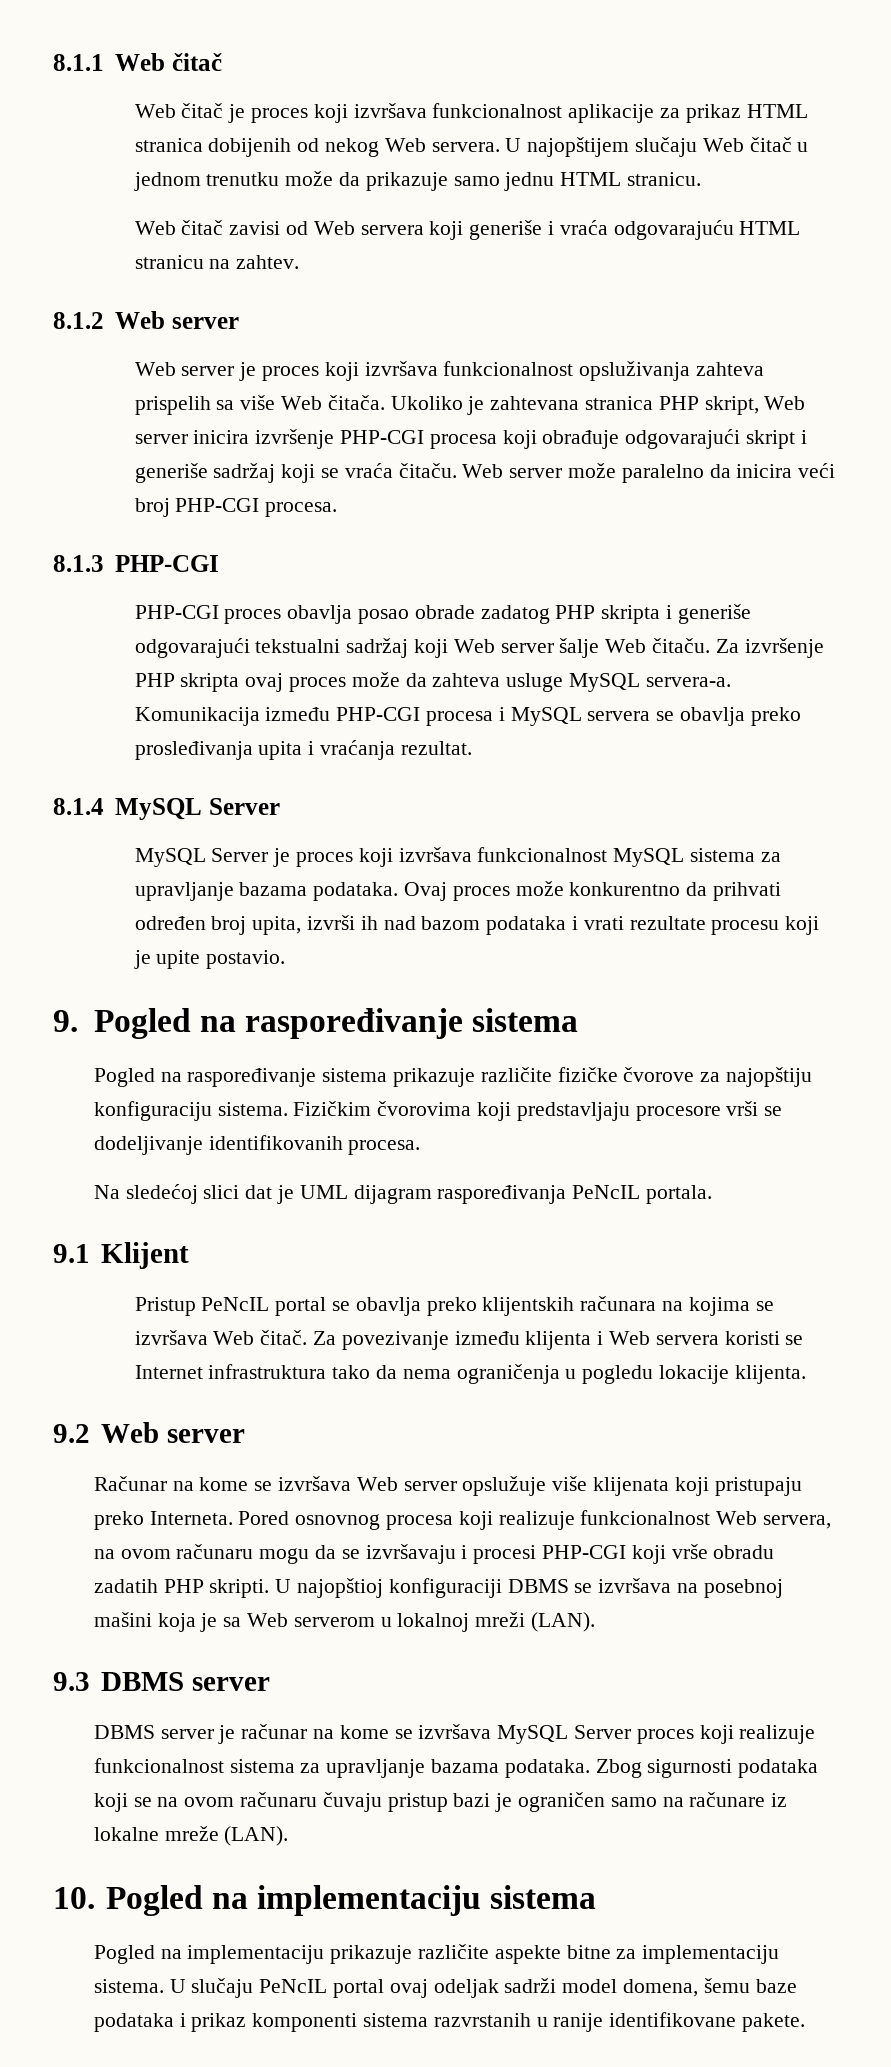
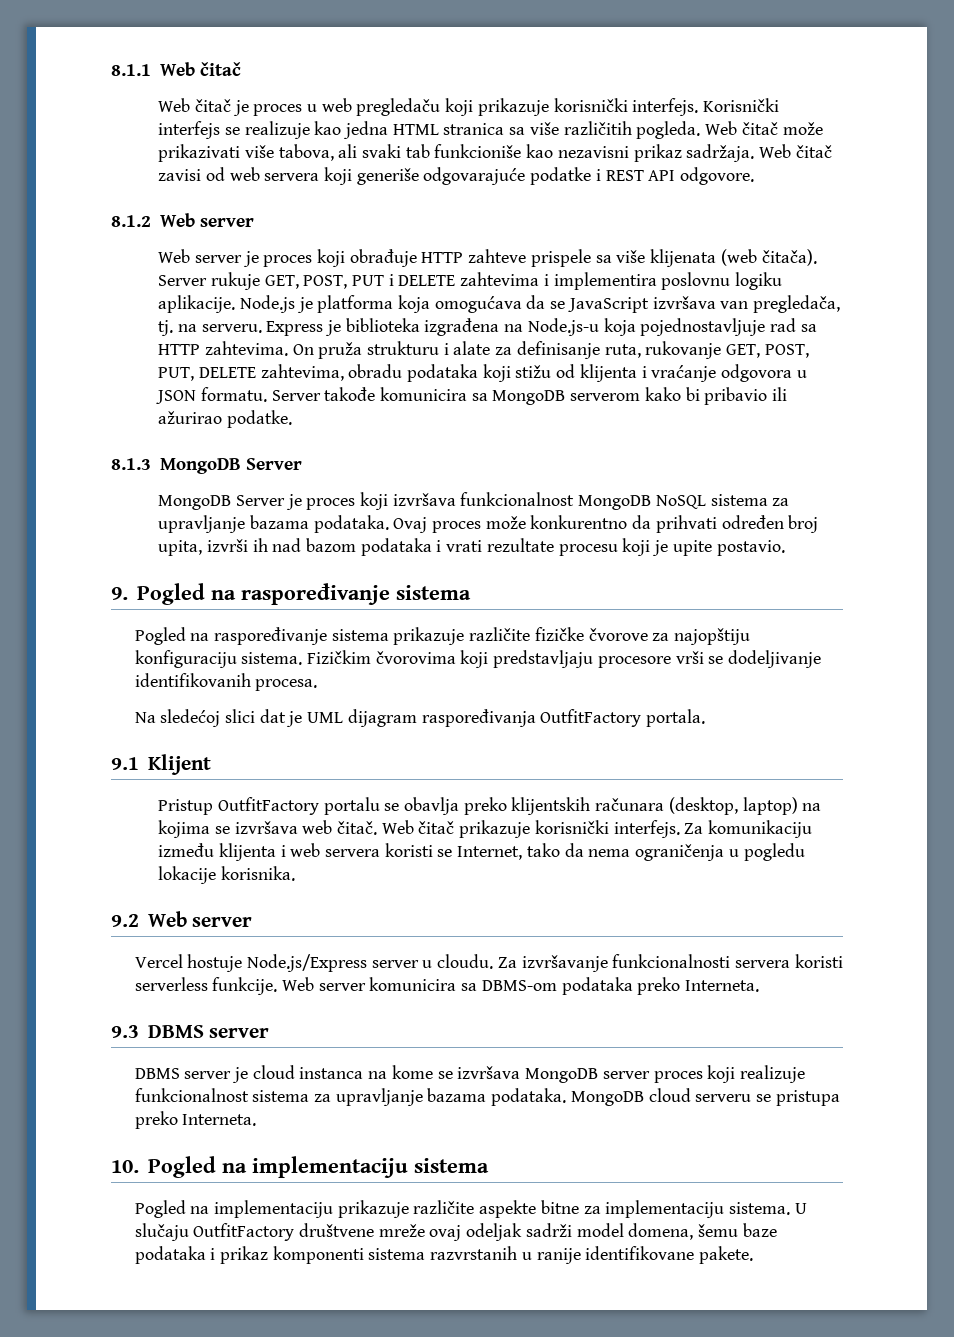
[313,103,808,123] [134,137,809,157] [133,171,702,191] koji izvršava funkcionalnost aplikacije za prikaz HTML stranica dobijenih od nekog Web servera. U najopštijem slučaju Web čitač u jednom trenutku može da prikazuje samo jednu HTML stranicu. // -> [307,98,780,116] [158,121,823,139] [158,144,755,162] u web pregledaču koji prikazuje korisnički interfejs. Korisnički interfejs se realizuje kao jedna HTML stranica sa više različitih pogleda. Web čitač može prikazivati više tabova, ali svaki tab funkcioniše kao nezavisni prikaz sadržaja.
[313,221,355,235] Web -> [229,167,260,181] web
[548,220,801,240] [134,255,300,269] i vraća odgovarajuću HTML stranicu na zahtev. -> [423,167,755,185] odgovarajuće podatke i REST API odgovore.
[364,361,765,381] [134,395,806,415] [134,429,807,449] [134,463,836,483] [134,498,338,517] [53,555,219,572] [134,604,751,624] [134,638,824,658] [134,672,731,692] [134,707,801,726] [134,740,472,760] [53,798,202,820] izvršava funkcionalnost opsluživanja zahteva prispelih sa više Web čitača. Ukoliko je zahtevana stranica PHP skript, Web server inicira izvršenje PHP-CGI procesa koji obrađuje odgovarajući skript i generiše sadržaj koji se vraća čitaču. Web server može paralelno da inicira veći broj PHP-CGI procesa. // 8.1.3 PHP-CGI // PHP-CGI proces obavlja posao obrade zadatog PHP skripta i generiše odgovarajući tekstualni sadržaj koji Web server šalje Web čitaču. Za izvršenje PHP skripta ovaj proces može da zahteva usluge MySQL servera-a. Komunikacija između PHP-CGI procesa i MySQL servera se obavlja preko prosleđivanja upita i vraćanja rezultat. // 8.1.4 MySQL -> [349,249,817,267] [158,272,783,290] [158,295,841,313] [158,318,817,336] [158,341,809,359] [158,364,807,382] [156,387,788,405] [158,410,292,428] [111,458,241,474] obrađuje HTTP zahteve prispele sa više klijenata (web čitača). Server rukuje GET, POST, PUT i DELETE zahtevima i implementira poslovnu logiku aplikacije. Node.js je platforma koja omogućava da se JavaScript izvršava van pregledača, tj. na serveru. Express je biblioteka izgrađena na Node.js-u koja pojednostavljuje rad sa HTTP zahtevima. On pruža strukturu i alate za definisanje ruta, rukovanje GET, POST, PUT, DELETE zahtevima, obradu podataka koji stižu od klijenta i vraćanje odgovora u JSON formatu. Server takođe komunicira sa MongoDB serverom kako bi pribavio ili ažurirao podatke. // 8.1.3 MongoDB
[134,848,206,867] MySQL -> [158,495,232,510] MongoDB
[613,848,685,867] MySQL -> [578,495,706,510] MongoDB NoSQL
[572,1185,641,1199] PeNcIL -> [540,709,642,727] OutfitFactory
[201,1297,327,1316] PeNcIL portal -> [217,797,380,815] OutfitFactory portalu
(657, 1303) none -> [668,797,798,815] (desktop, laptop)
[213,1330,449,1350] Web čitač. Za povezivanje -> [302,820,813,838] web čitač. Web čitač prikazuje korisnički interfejs. Za komunikaciju
[609,1331,651,1345] Web -> [290,843,321,857] web
[134,1364,327,1379] Internet infrastruktura -> [457,846,523,860] Internet,
[734,1365,806,1384] klijenta. -> [220,866,295,881] korisnika.
[93,1476,802,1496] [93,1510,832,1530] [93,1544,775,1564] [93,1578,783,1598] [93,1612,596,1632] Računar na kome se izvršava Web server opslužuje više klijenata koji pristupaju preko Interneta. Pored osnovnog procesa koji realizuje funkcionalnost Web servera, na ovom računaru mogu da se izvršavaju i procesi PHP-CGI koji vrše obradu zadatih PHP skripti. U najopštioj konfiguraciji DBMS se izvršava na posebnoj mašini koja je sa Web serverom u lokalnoj mreži (LAN). -> [134,954,843,972] [134,977,760,995] Vercel hostuje Node.js/Express server u cloudu. Za izvršavanje funkcionalnosti servera koristi serverless funkcije. Web server komunicira sa DBMS-om podataka preko Interneta.
[241,1724,632,1744] računar na kome se izvršava MySQL Server -> [252,1065,650,1083] cloud instanca na kome se izvršava MongoDB server
[595,1759,819,1778] [93,1792,788,1812] [93,1826,289,1846] Zbog sigurnosti podataka koji se na ovom računaru čuvaju pristup bazi je ograničen samo na računare iz lokalne mreže (LAN). -> [570,1088,840,1106] [134,1111,257,1129] MongoDB cloud serveru se pristupa preko Interneta.
[259,1979,385,1998] PeNcIL portal -> [193,1223,425,1241] OutfitFactory društvene mreže

